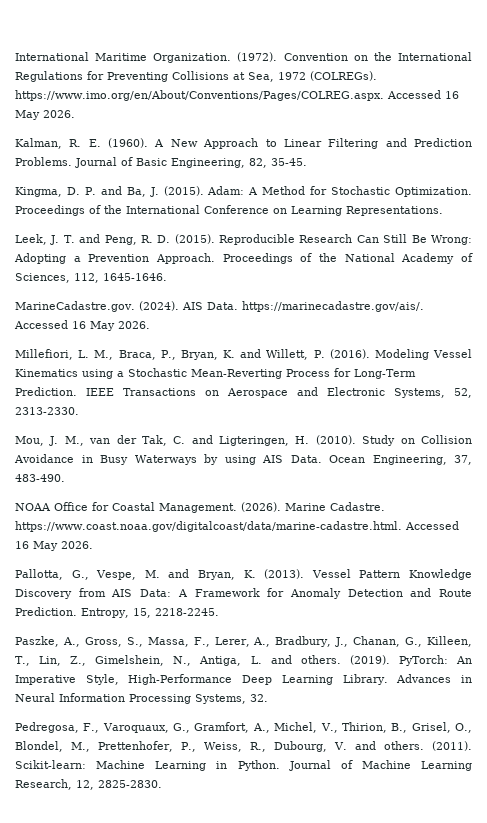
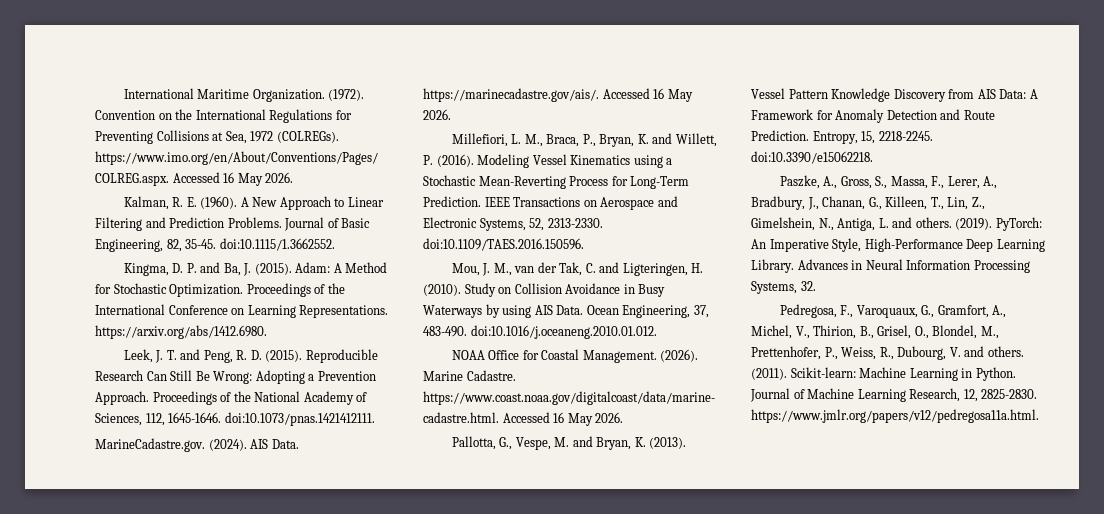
(307, 162) none -> [219,238,335,251] doi:10.1115/1.3662552.
(443, 211) none -> [95,325,267,339] https://arxiv.org/abs/1412.6980.
(167, 277) none -> [224,412,375,426] doi:10.1073/pnas.1421412111.
(79, 411) none -> [423,238,584,251] doi:10.1109/TAES.2016.150596.
(65, 478) none -> [470,325,657,339] doi:10.1016/j.oceaneng.2010.01.012.
(219, 612) none -> [751,151,873,164] doi:10.3390/e15062218.
(162, 784) none -> [751,409,1039,423] https://www.jmlr.org/papers/v12/pedregosa11a.html.

